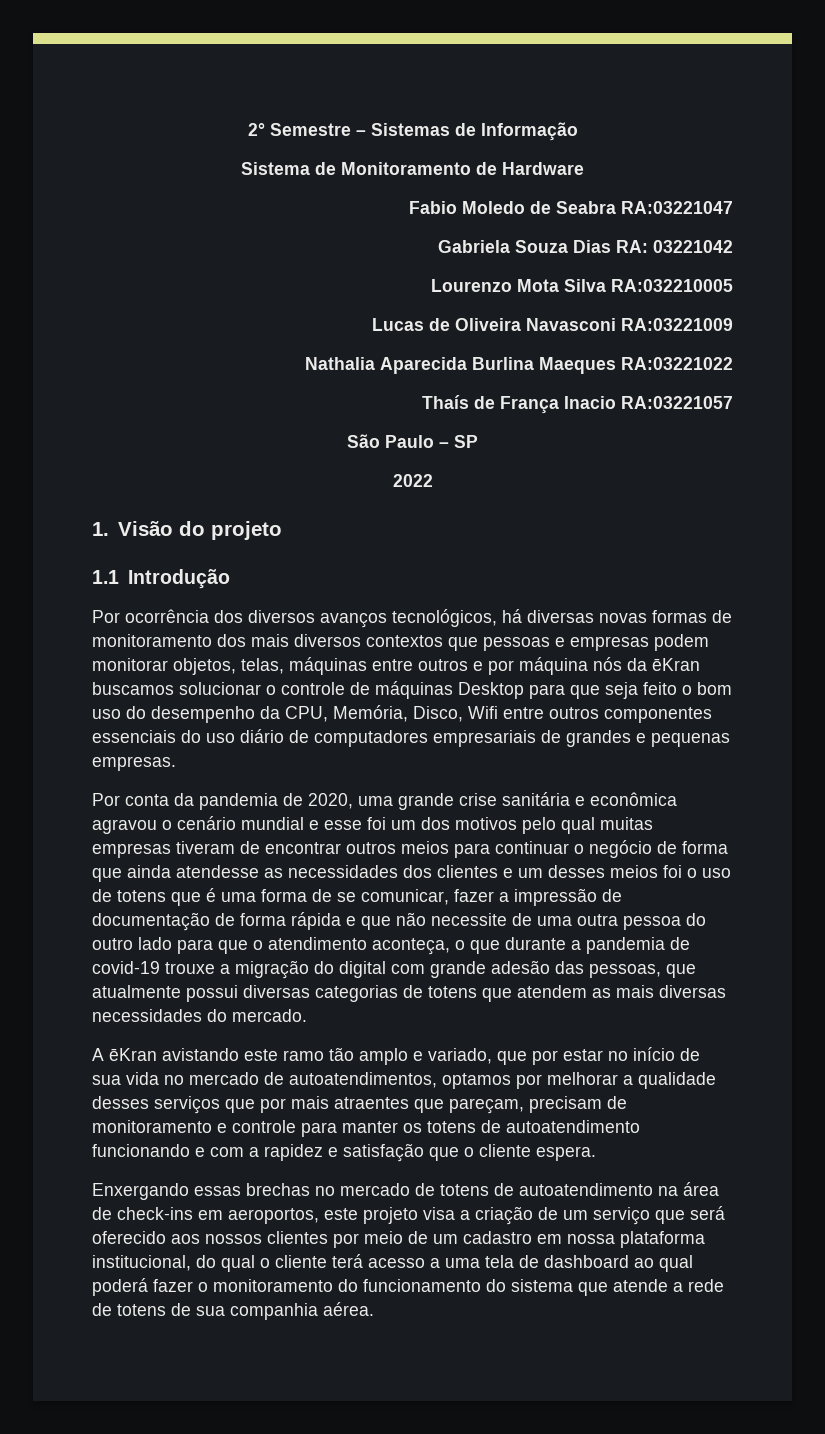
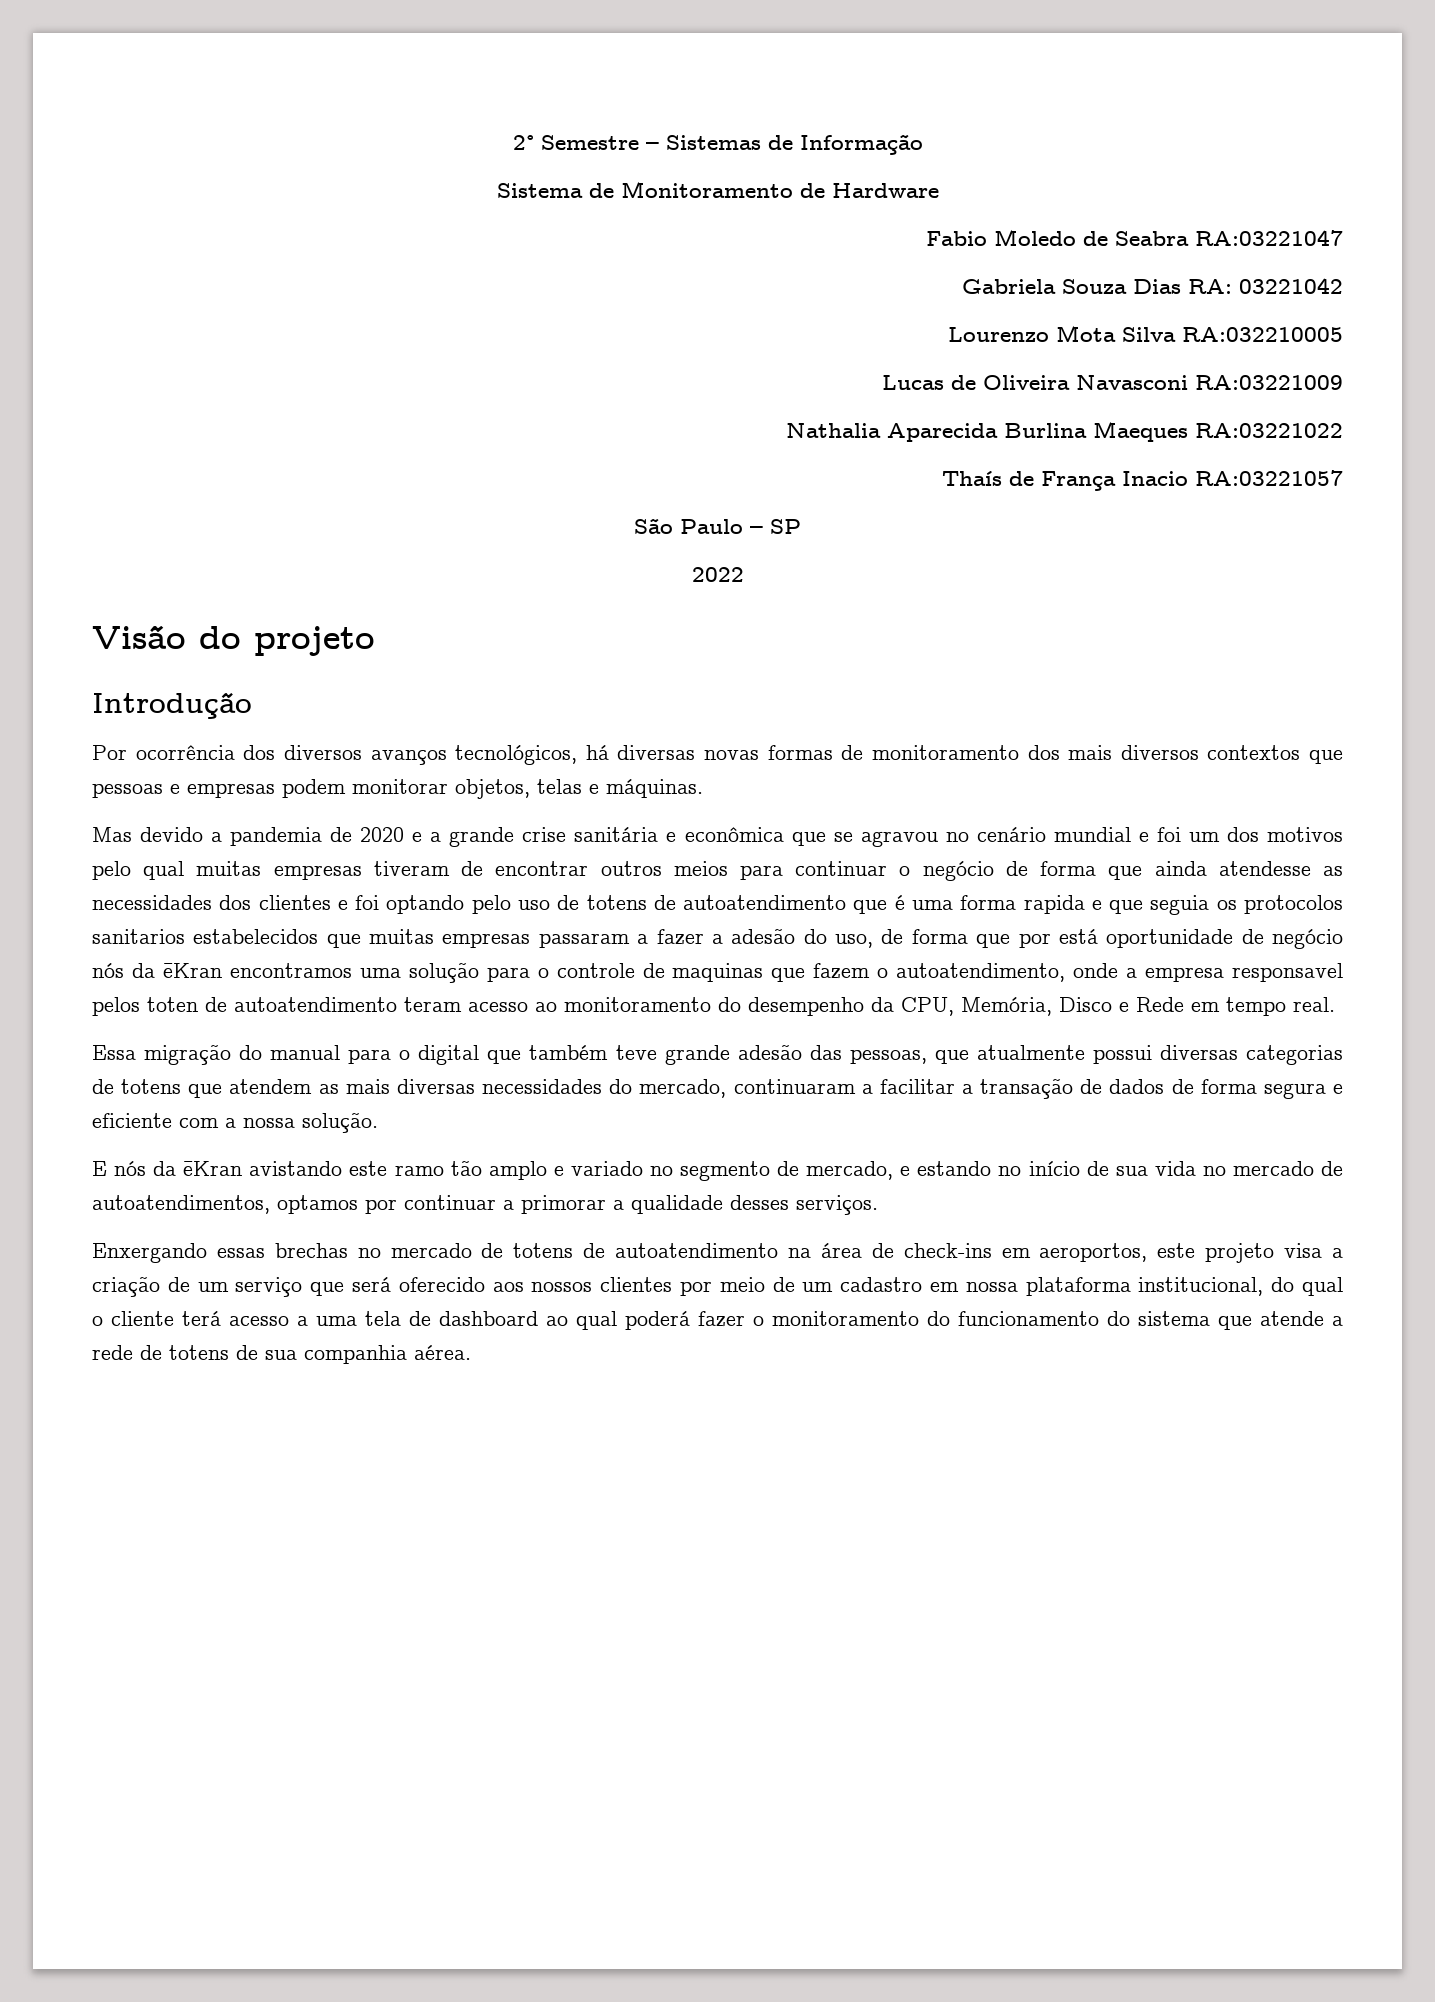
[92,522,109,536] 1. -> (744, 574) none
[92,570,119,584] 1.1 -> (375, 641) none
[241,657,700,675] [92,681,732,699] [92,705,712,723] [92,729,730,747] [92,756,176,771] [92,793,393,810] telas, máquinas entre outros e por máquina nós da ēKran buscamos solucionar o controle de máquinas Desktop para que seja feito o bom uso do desempenho da CPU, Memória, Disco, Wifi entre outros componentes essenciais do uso diário de computadores empresariais de grandes e pequenas empresas. // Por conta da pandemia de 2020, uma -> [537,779,703,798] [92,827,442,846] telas e máquinas. // Mas devido a pandemia de 2020 e a
[92,819,172,834] agravou o -> [791,831,969,847] que se agravou no
[324,820,362,830] esse -> (1149, 837) none
[518,865,697,878] um desses meios foi o -> [355,895,511,914] foi optando pelo
(166, 896) none -> [653,895,847,910] de autoatendimento
[312,888,622,906] [92,912,706,931] [92,937,690,955] [92,960,425,979] de se comunicar, fazer a impressão de documentação de forma rápida e que não necessite de uma outra pessoa do outro lado para que o atendimento aconteça, o que durante a pandemia de covid-19 trouxe a migração do digital com -> [1023,895,1343,915] [92,928,1343,949] [92,962,1343,983] [92,997,1335,1016] [92,1044,657,1065] rapida e que seguia os protocolos sanitarios estabelecidos que muitas empresas passaram a fazer a adesão do uso, de forma que por está oportunidade de negócio nós da ēKran encontramos uma solução para o controle de maquinas que fazem o autoatendimento, onde a empresa responsavel pelos toten de autoatendimento teram acesso ao monitoramento do desempenho da CPU, Memória, Disco e Rede em tempo real. // Essa migração do manual para o digital que também teve
[232,1009,307,1022] [92,1048,104,1061] mercado. // A -> [639,1078,1343,1099] [92,1112,378,1133] [92,1161,177,1176] mercado, continuaram a facilitar a transação de dados de forma segura e eficiente com a nossa solução. // E nós da
[428,1048,603,1065] variado, que por estar -> [570,1161,992,1181] variado no segmento de mercado, e estando
[547,1072,716,1089] [92,1096,627,1114] [92,1120,640,1137] [92,1143,596,1162] melhorar a qualidade desses serviços que por mais atraentes que pareçam, precisam de monitoramento e controle para manter os totens de autoatendimento funcionando e com a rapidez e satisfação que o cliente espera. -> [404,1195,878,1215] continuar a primorar a qualidade desses serviços.

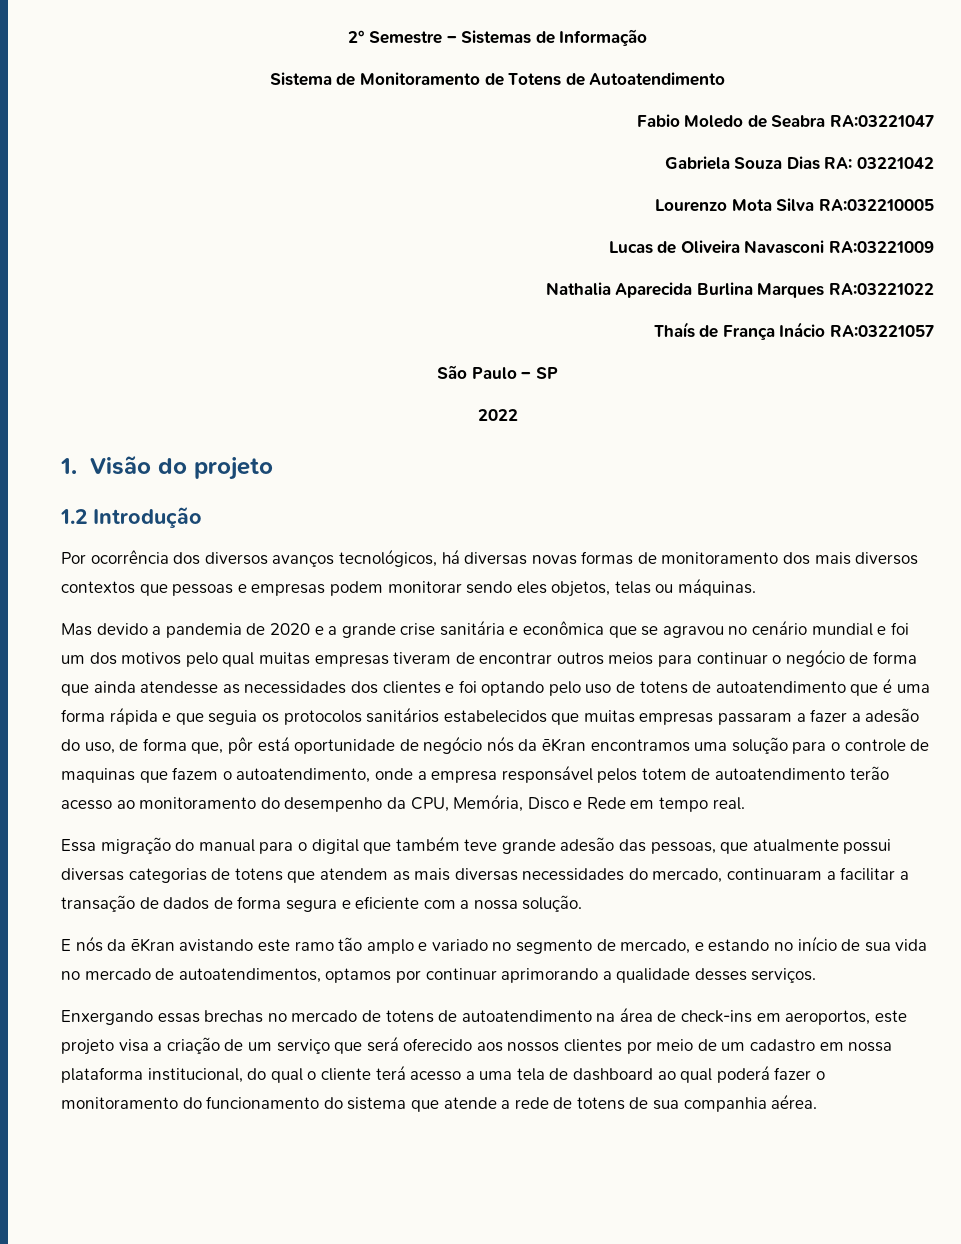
[831,183,939,198] Hardware -> [508,72,726,86] Totens de Autoatendimento
[1093,421,1188,442] Maeques -> [757,283,825,298] Marques
[1122,471,1188,486] Inacio -> [779,322,826,337] Inácio
(744, 574) none -> [60,458,77,474] 1.
(375, 641) none -> [60,509,87,524] 1.2
(448, 786) none -> [466,581,547,594] sendo eles
[589,784,599,794] e -> [655,584,674,593] ou
[1023,895,1085,914] rapida -> [109,707,158,725] rápida
[92,929,185,944] sanitarios -> [366,707,440,723] sanitários
[976,933,1051,948] que por -> [191,737,253,754] que, pôr
[1232,963,1343,982] [92,997,462,1016] responsavel pelos toten de autoatendimento teram -> [501,765,889,783] responsável pelos totem de autoatendimento terão
[503,1195,606,1214] a primorar -> [501,968,599,983] aprimorando

